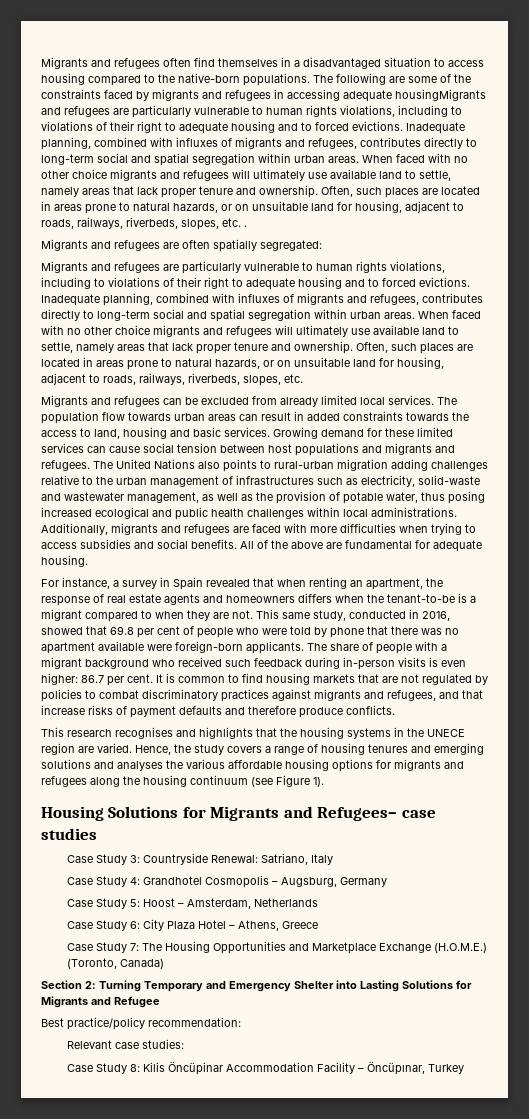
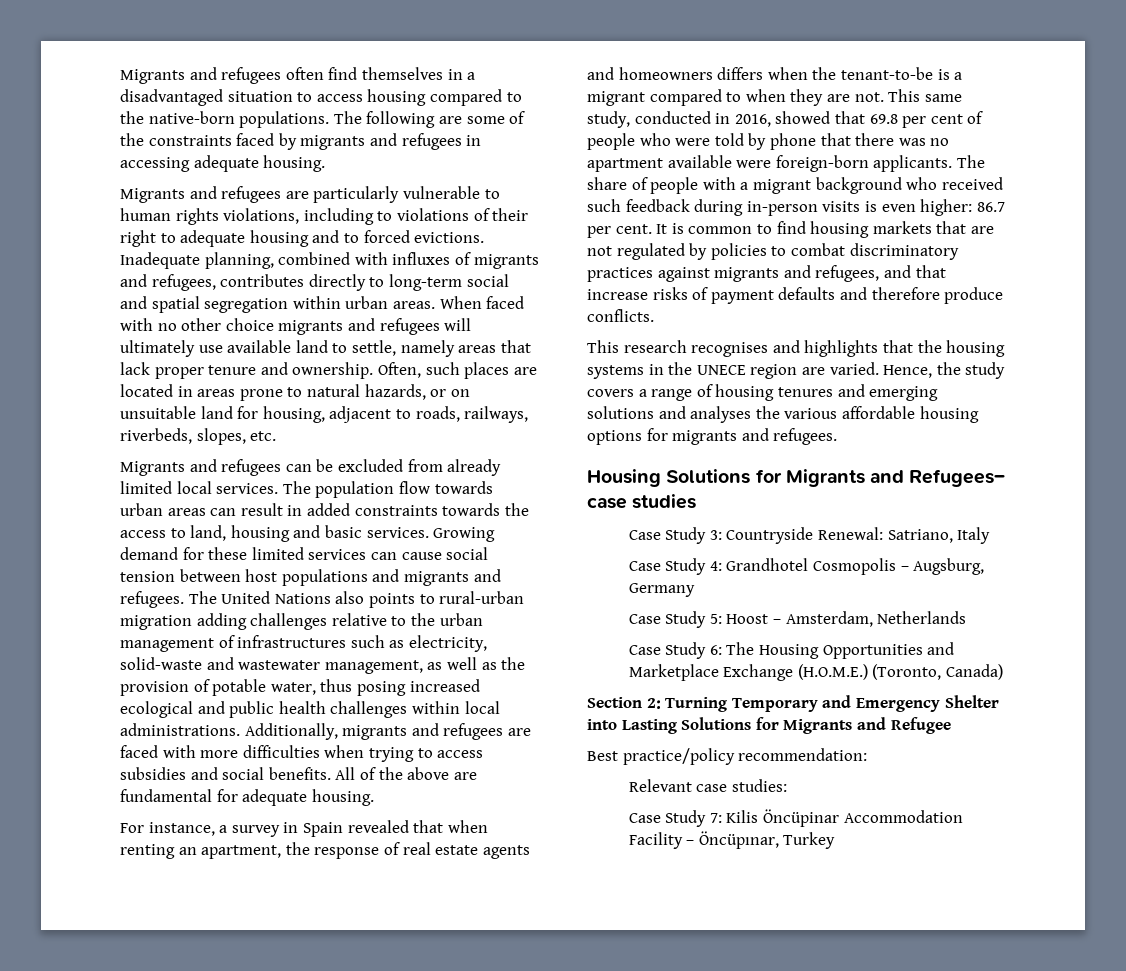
[395,89,486,101] [41,105,462,118] [41,121,465,134] [41,137,477,150] [41,153,468,166] [41,169,451,181] [41,185,480,198] [41,201,464,214] [41,217,247,230] [41,239,322,252] housingMigrants and refugees are particularly vulnerable to human rights violations, including to violations of their right to adequate housing and to forced evictions. Inadequate planning, combined with influxes of migrants and refugees, contributes directly to long-term social and spatial segregation within urban areas. When faced with no other choice migrants and refugees will ultimately use available land to settle, namely areas that lack proper tenure and ownership. Often, such places are located in areas prone to natural hazards, or on unsuitable land for housing, adjacent to roads, railways, riverbeds, slopes, etc. . // Migrants and refugees are often spatially segregated: -> [263,155,326,172] housing.
[41,775,324,787] refugees along the housing continuum (see Figure 1). -> [773,428,838,445] refugees.
[143,919,319,931] [67,942,140,953] City Plaza Hotel – Athens, Greece // Case Study 7: -> (722, 650) none
[130,1064,141,1072] 8: -> [709,813,722,823] 7:

